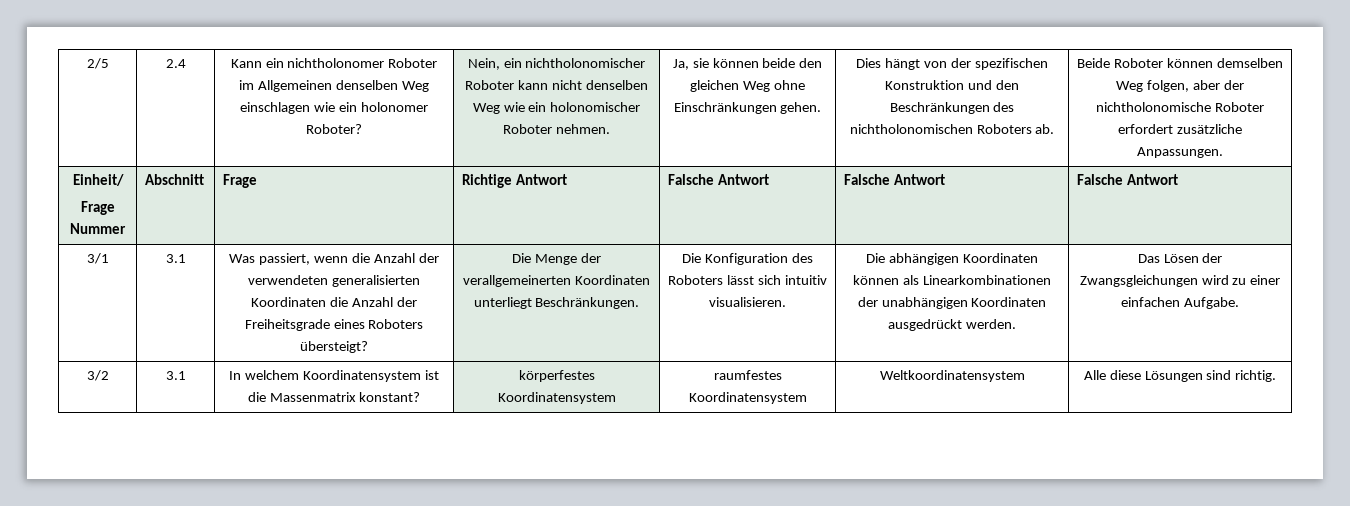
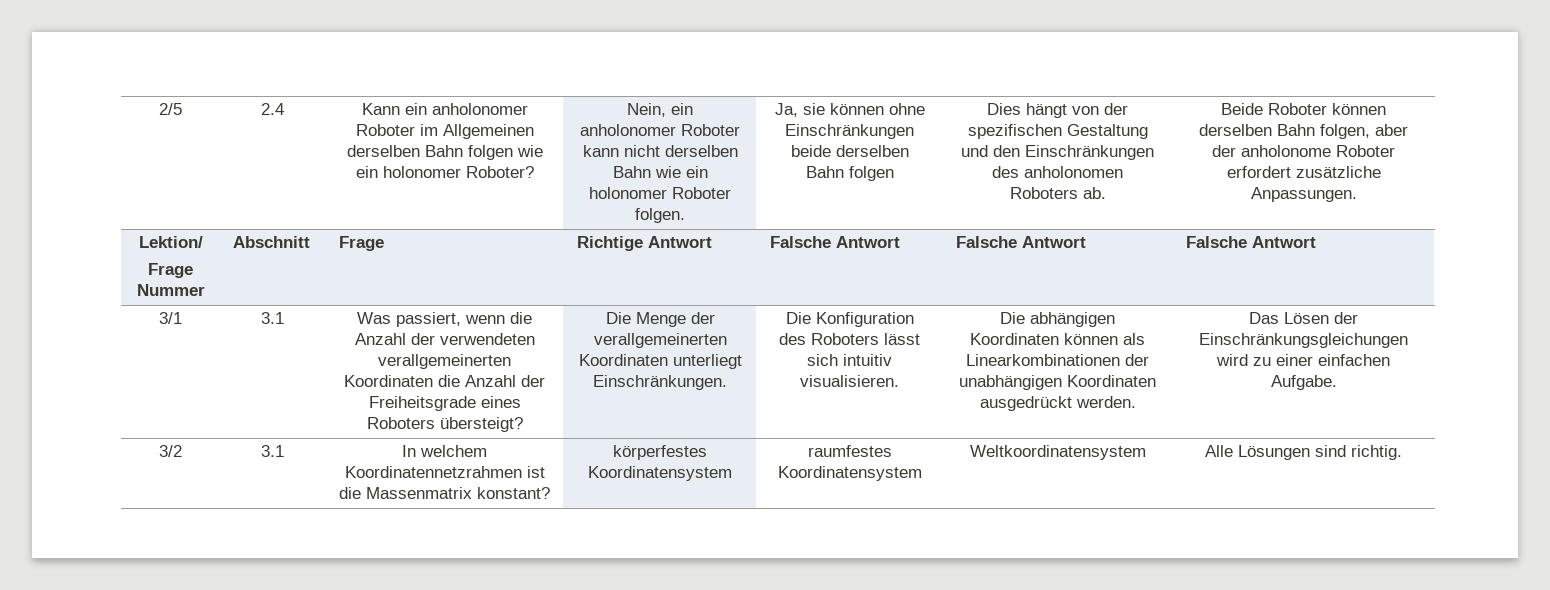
[287,58,385,68] nichtholonomer -> [431,103,528,115] anholonomer
[335,80,429,92] [240,102,311,114] denselben Weg einschlagen -> [346,145,513,160] derselben Bahn folgen
[525,58,646,68] nichtholonomischer -> [580,124,676,136] anholonomer
[585,80,648,90] [472,102,641,114] [503,124,610,134] [672,58,823,70] [690,80,805,92] [673,102,822,114] denselben Weg wie ein holonomischer Roboter nehmen. | Ja, sie können beide den gleichen Weg ohne Einschränkungen gehen. -> [664,145,738,157] [612,166,708,178] [589,187,731,199] [635,208,685,223] [774,103,925,117] [784,124,914,139] [790,145,909,157] [805,166,894,181] derselben Bahn wie ein holonomer Roboter folgen. | Ja, sie können ohne Einschränkungen beide derselben Bahn folgen
[885,80,965,90] Konstruktion -> [1066,124,1148,139] Gestaltung
[889,102,1015,114] [849,124,973,134] Beschränkungen des nichtholonomischen -> [1025,145,1154,160] [991,166,1123,178] Einschränkungen des anholonomen
[1216,58,1283,68] [1116,81,1144,92] demselben Weg -> [1199,124,1315,136] derselben Bahn
[1096,102,1212,112] nichtholonomische -> [1241,145,1331,157] anholonome
[72,174,124,186] Einheit/ -> [138,236,203,248] Lektion/
[331,275,420,287] generalisierten -> [378,354,511,369] verallgemeinerten
[535,297,640,309] Beschränkungen. -> [593,375,727,390] Einschränkungen.
[1079,275,1198,287] Zwangsgleichungen -> [1199,333,1408,348] Einschränkungsgleichungen
[302,370,421,382] Koordinatensystem -> [344,466,522,478] Koordinatennetzrahmen
[1109,370,1141,380] diese -> (1233, 451) none

